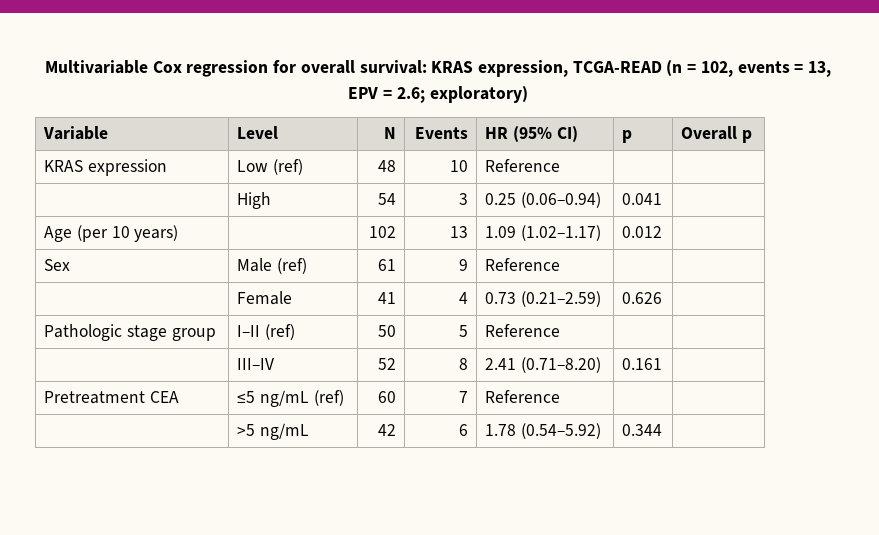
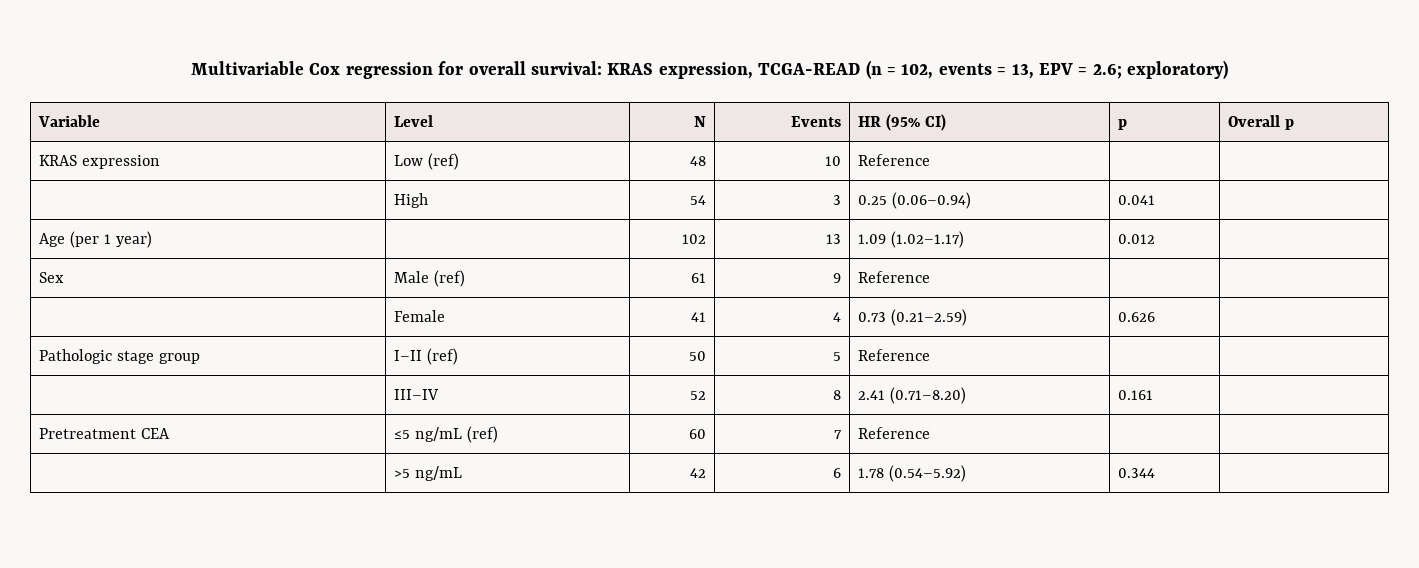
[111,225,179,242] 10 years) -> [104,231,152,248] 1 year)

